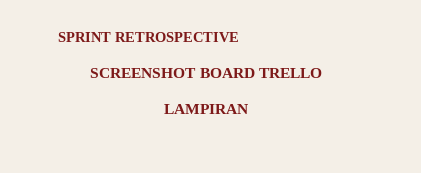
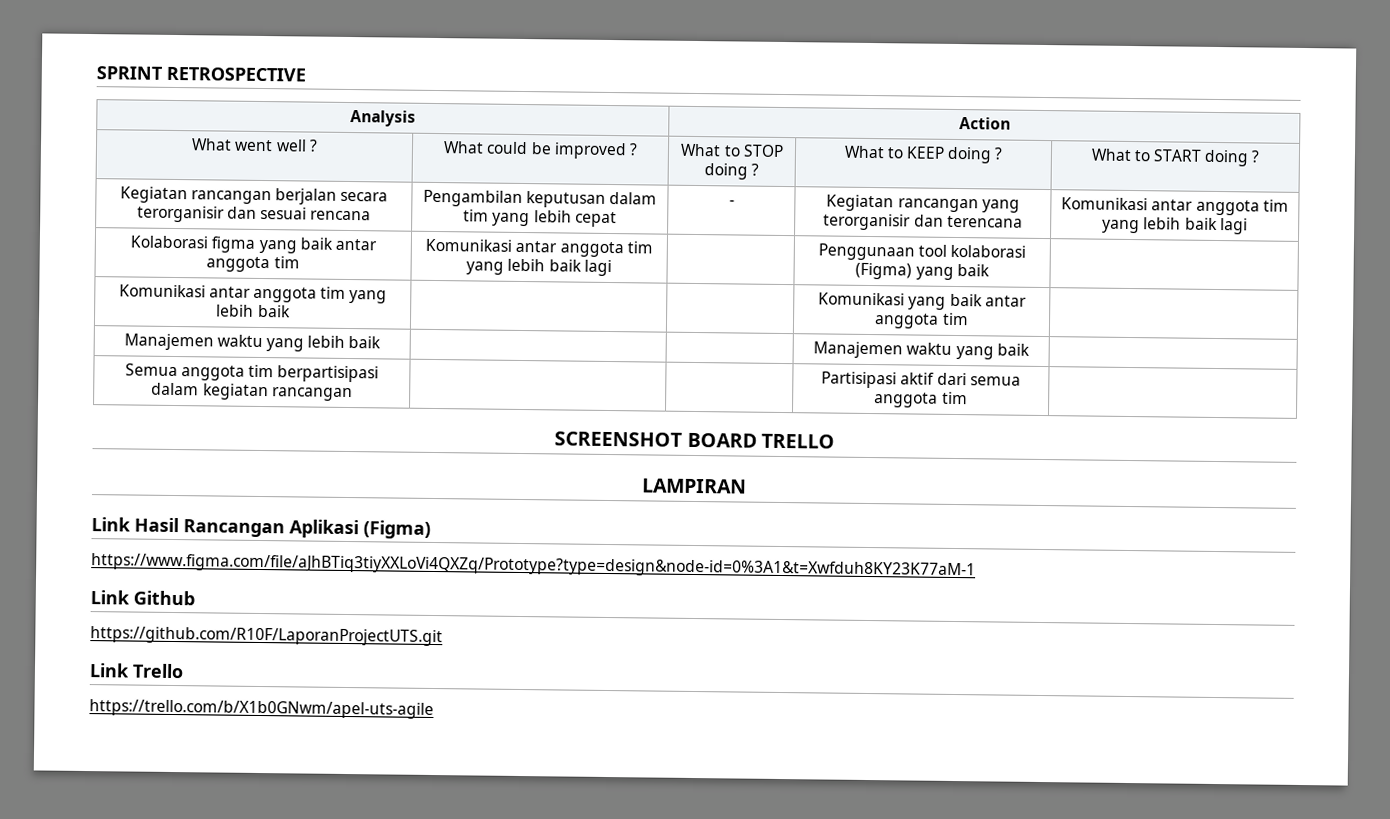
[90,68,322,78] [164,104,248,114] // SCREENSHOT BOARD TRELLO // LAMPIRAN -> [350,110,416,127] [958,117,1011,130] [191,138,318,152] [443,141,638,160] [680,143,784,157] [703,163,760,180] [843,145,1004,164] [1090,148,1261,167] [119,186,389,205] [136,205,372,223] [422,189,658,208] [463,209,617,228] [728,200,735,206] [826,194,1020,213] [823,213,1023,231] [1061,197,1289,216] [1102,217,1248,235] [130,235,377,254] [206,256,300,273] [425,238,653,258] [466,258,612,277] [817,243,1027,261] [855,262,990,280] [118,284,388,304] [216,304,291,318] [818,292,1027,310] [874,312,969,329] [123,333,382,352] [813,341,1030,360] [124,363,380,383] [151,382,353,402] [821,371,1021,389] [874,391,968,408] [554,431,835,449] [642,478,747,494] [91,517,431,539] [91,553,976,580] [90,590,195,606] [90,626,443,647] [89,663,184,679] [89,699,434,720] // Analysis | Action // What went well ? | What could be improved ? | What to STOP doing ? | What to KEEP doing ? | What to START doing ? // Kegiatan rancangan berjalan secara terorganisir dan sesuai rencana | Pengambilan keputusan dalam tim yang lebih cepat | - | Kegiatan rancangan yang terorganisir dan terencana | Komunikasi antar anggota tim yang lebih baik lagi // Kolaborasi figma yang baik antar anggota tim | Komunikasi antar anggota tim yang lebih baik lagi | | Penggunaan tool kolaborasi (Figma) yang baik | // Komunikasi antar anggota tim yang lebih baik | | | Komunikasi yang baik antar anggota tim | // Manajemen waktu yang lebih baik | | | Manajemen waktu yang baik | // Semua anggota tim berpartisipasi dalam kegiatan rancangan | | | Partisipasi aktif dari semua anggota tim | // SCREENSHOT BOARD TRELLO // LAMPIRAN // Link Hasil Rancangan Aplikasi (Figma) // https://www.figma.com/file/aJhBTiq3tiyXXLoVi4QXZq/Prototype?type=design&node-id=0%3A1&t=Xwfduh8KY23K77aM-1 // Link Github // https://github.com/R10F/LaporanProjectUTS.git // Link Trello // https://trello.com/b/X1b0GNwm/apel-uts-agile

